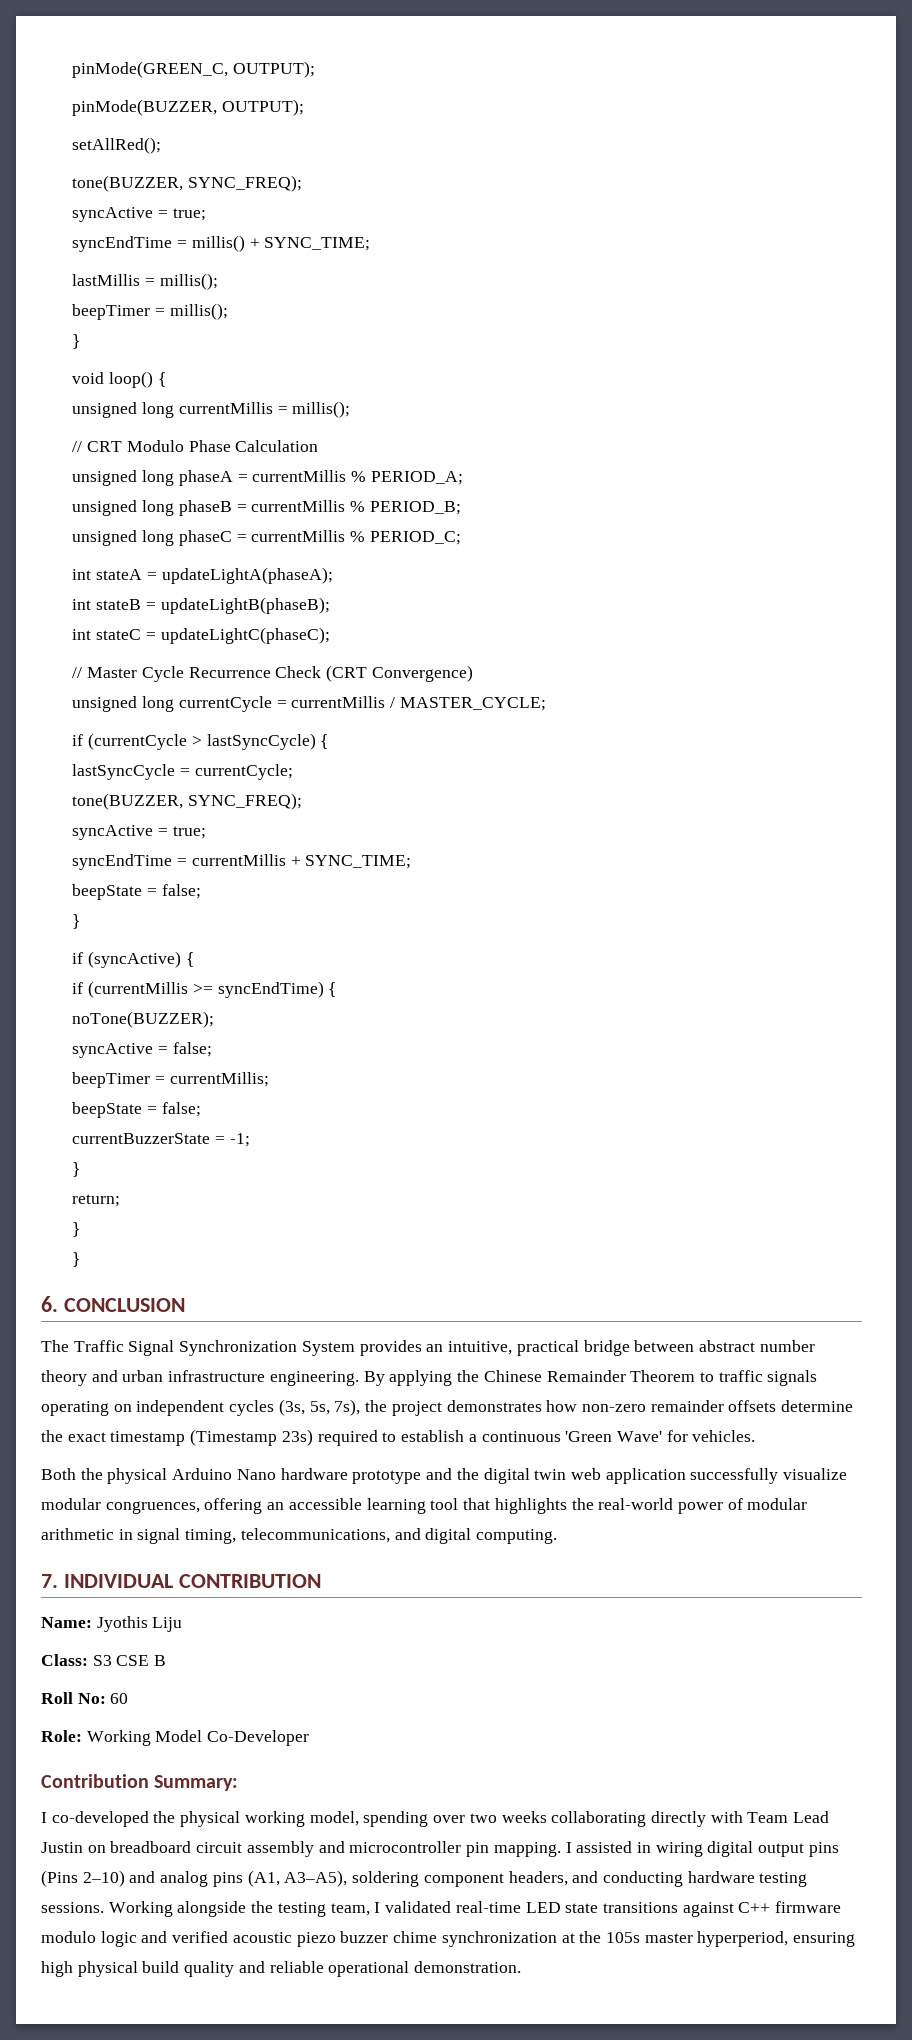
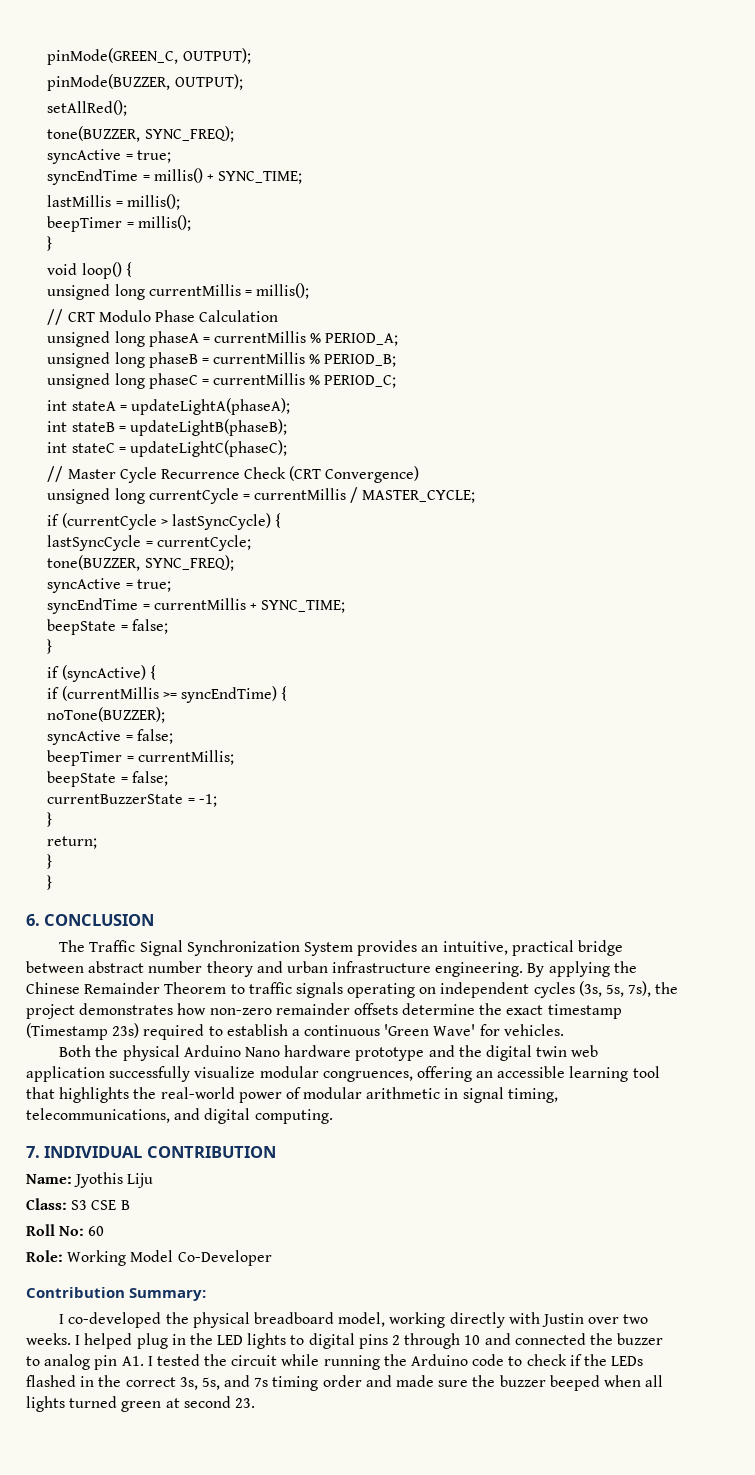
[244,1811,830,1827] [41,1841,839,1857] [41,1870,808,1887] [41,1901,842,1917] [41,1931,856,1947] [41,1961,522,1977] working model, spending over two weeks collaborating directly with Team Lead Justin on breadboard circuit assembly and microcontroller pin mapping. I assisted in wiring digital output pins (Pins 2–10) and analog pins (A1, A3–A5), soldering component headers, and conducting hardware testing sessions. Working alongside the testing team, I validated real-time LED state transitions against C++ firmware modulo logic and verified acoustic piezo buzzer chime synchronization at the 105s master hyperperiod, ensuring high physical build quality and reliable operational demonstration. -> [254,1312,649,1328] [26,1333,664,1349] [26,1354,644,1370] [26,1375,664,1391] [26,1396,255,1412] breadboard model, working directly with Justin over two weeks. I helped plug in the LED lights to digital pins 2 through 10 and connected the buzzer to analog pin A1. I tested the circuit while running the Arduino code to check if the LEDs flashed in the correct 3s, 5s, and 7s timing order and made sure the buzzer beeped when all lights turned green at second 23.

